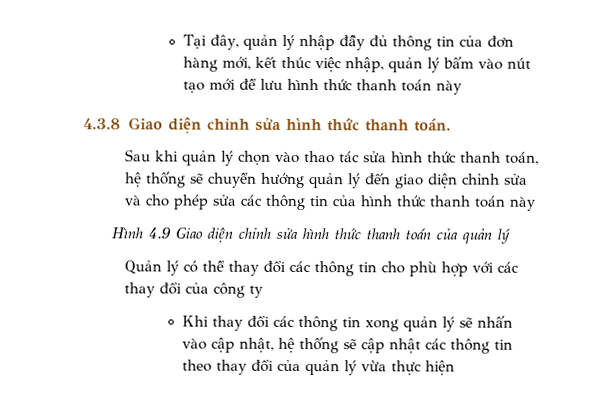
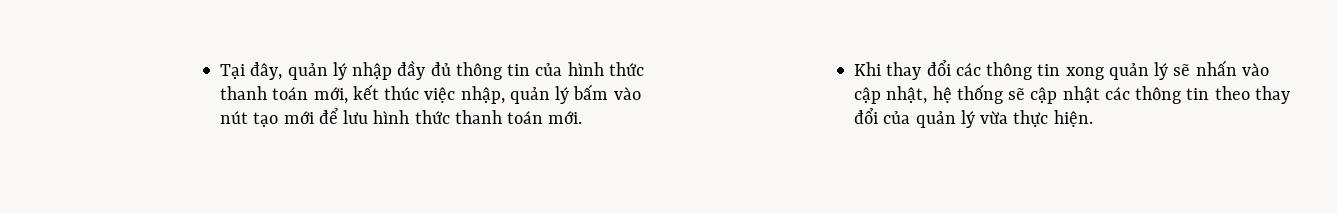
[486,35,514,48] [182,56,218,72] đơn hàng -> [567,62,644,76] [220,86,309,100] hình thức thanh toán
[435,80,462,95] [83,117,451,134] [124,149,539,166] [124,171,528,189] [123,194,536,211] [111,227,510,244] [123,260,519,277] [123,282,263,298] này // 4.3.8 Giao diện chỉnh sửa hình thức thanh toán. // Sau khi quản lý chọn vào thao tác sửa hình thức thanh toán, hệ thống sẽ chuyển hướng quản lý đến giao diện chỉnh sửa và cho phép sửa các thông tin của hình thức thanh toán này // Hình 4.9 Giao diện chỉnh sửa hình thức thanh toán của quản lý // Quản lý có thể thay đổi các thông tin cho phù hợp với các thay đổi của công ty -> [548,111,583,124] mới.
[424,360,455,376] hiện -> [1053,110,1093,127] hiện.

